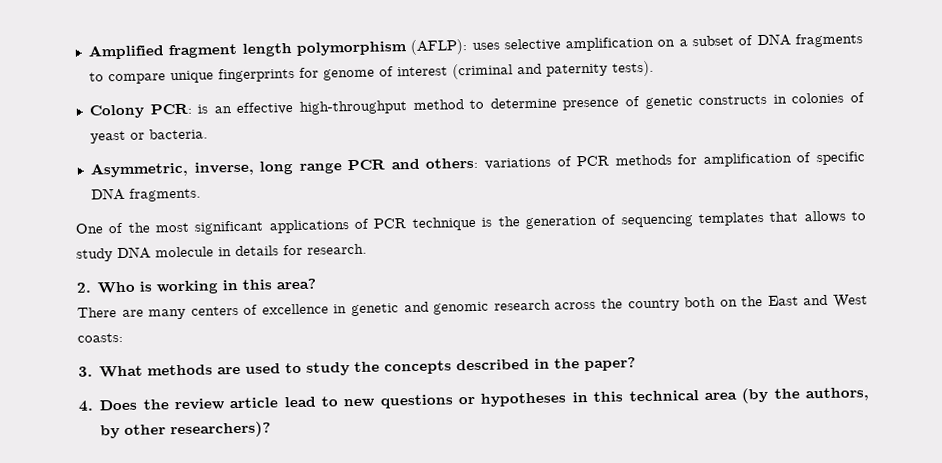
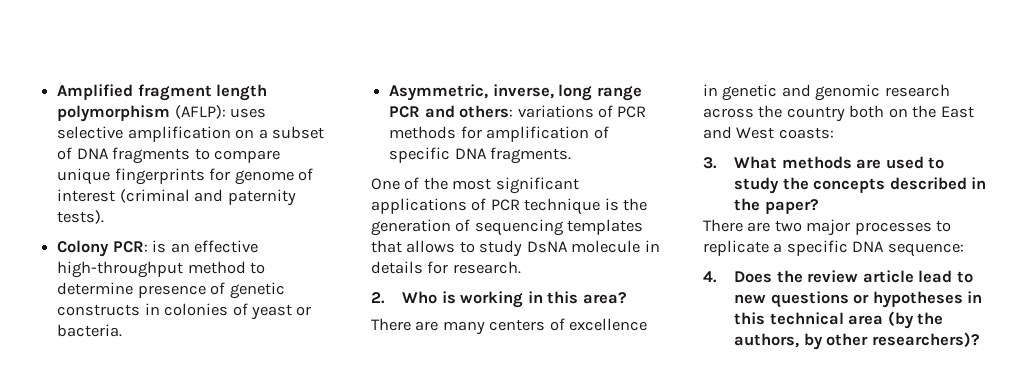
[117,246,151,260] DNA -> [526,241,568,253] DsNA
(637, 364) none -> [703,219,952,236] [703,240,964,257] // There are two major processes to replicate a specific DNA sequence:

